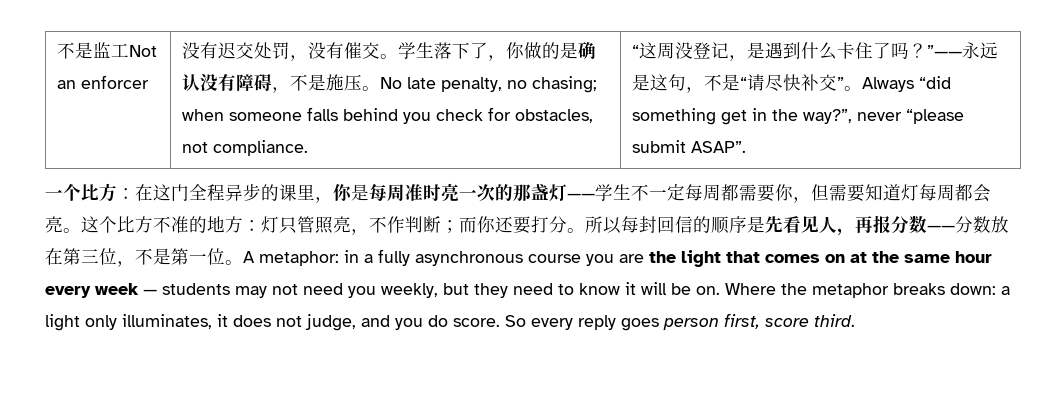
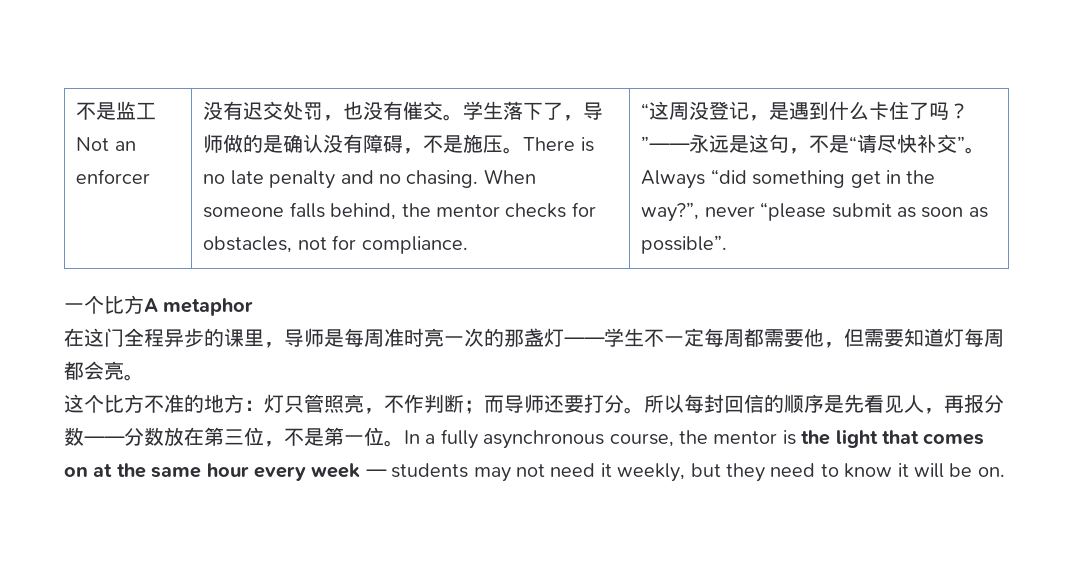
(309, 58) none -> [343,101,364,120] 也
[506,42,525,59] 你 -> [583,102,604,120] [203,134,224,153] 导师
[380,76,598,93] [182,107,484,124] No late penalty, no chasing; when someone falls behind you check -> [523,137,594,152] [203,169,536,189] [203,202,567,220] There is no late penalty and no chasing. When someone falls behind, the mentor checks
(209, 147) none -> [332,235,357,250] for
[691,141,747,153] ASAP”. -> [896,207,988,218] [641,235,728,254] as soon as possible”.
[117,188,135,199] ： -> [144,298,254,316] A metaphor //
[333,184,352,201] 你 -> [284,328,324,347] 导师
[775,184,793,201] 你 -> [804,328,824,347] 他
(81, 230) none -> (144, 377) //
[477,216,495,233] 你 -> [504,394,544,413] 导师
[243,249,644,266] A metaphor: in a fully asynchronous course you are -> [404,429,796,449] In a fully asynchronous course, the mentor is
[348,286,376,298] you -> [600,463,612,477] it
[725,283,1010,298] [45,313,855,331] Where the metaphor breaks down: a light only illuminates, it does not judge, and you do score. So every reply goes person first, score third. -> (1005, 472) none

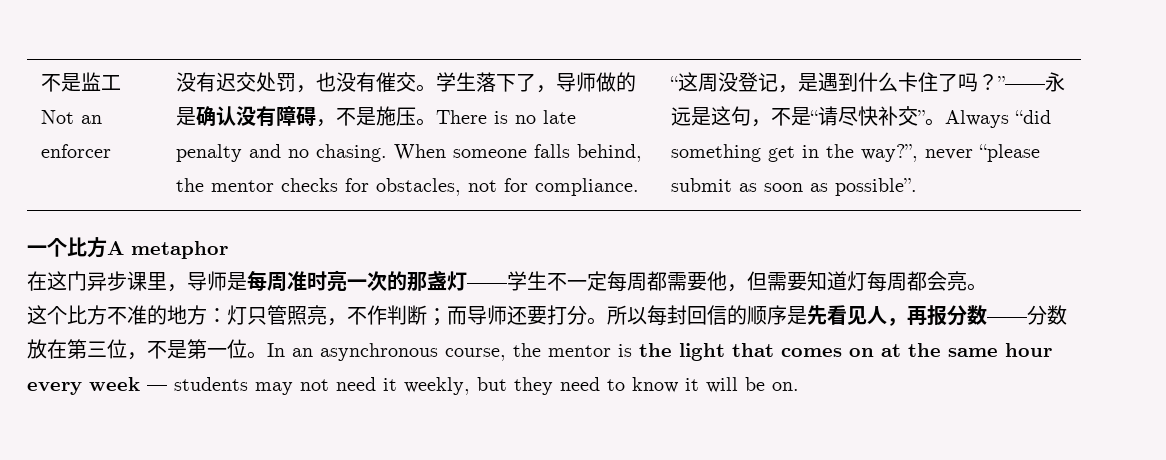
[124,328,224,348] 全程异步的 -> [87,271,127,291] 异步
[425,429,478,449] a fully -> [292,348,313,357] an

